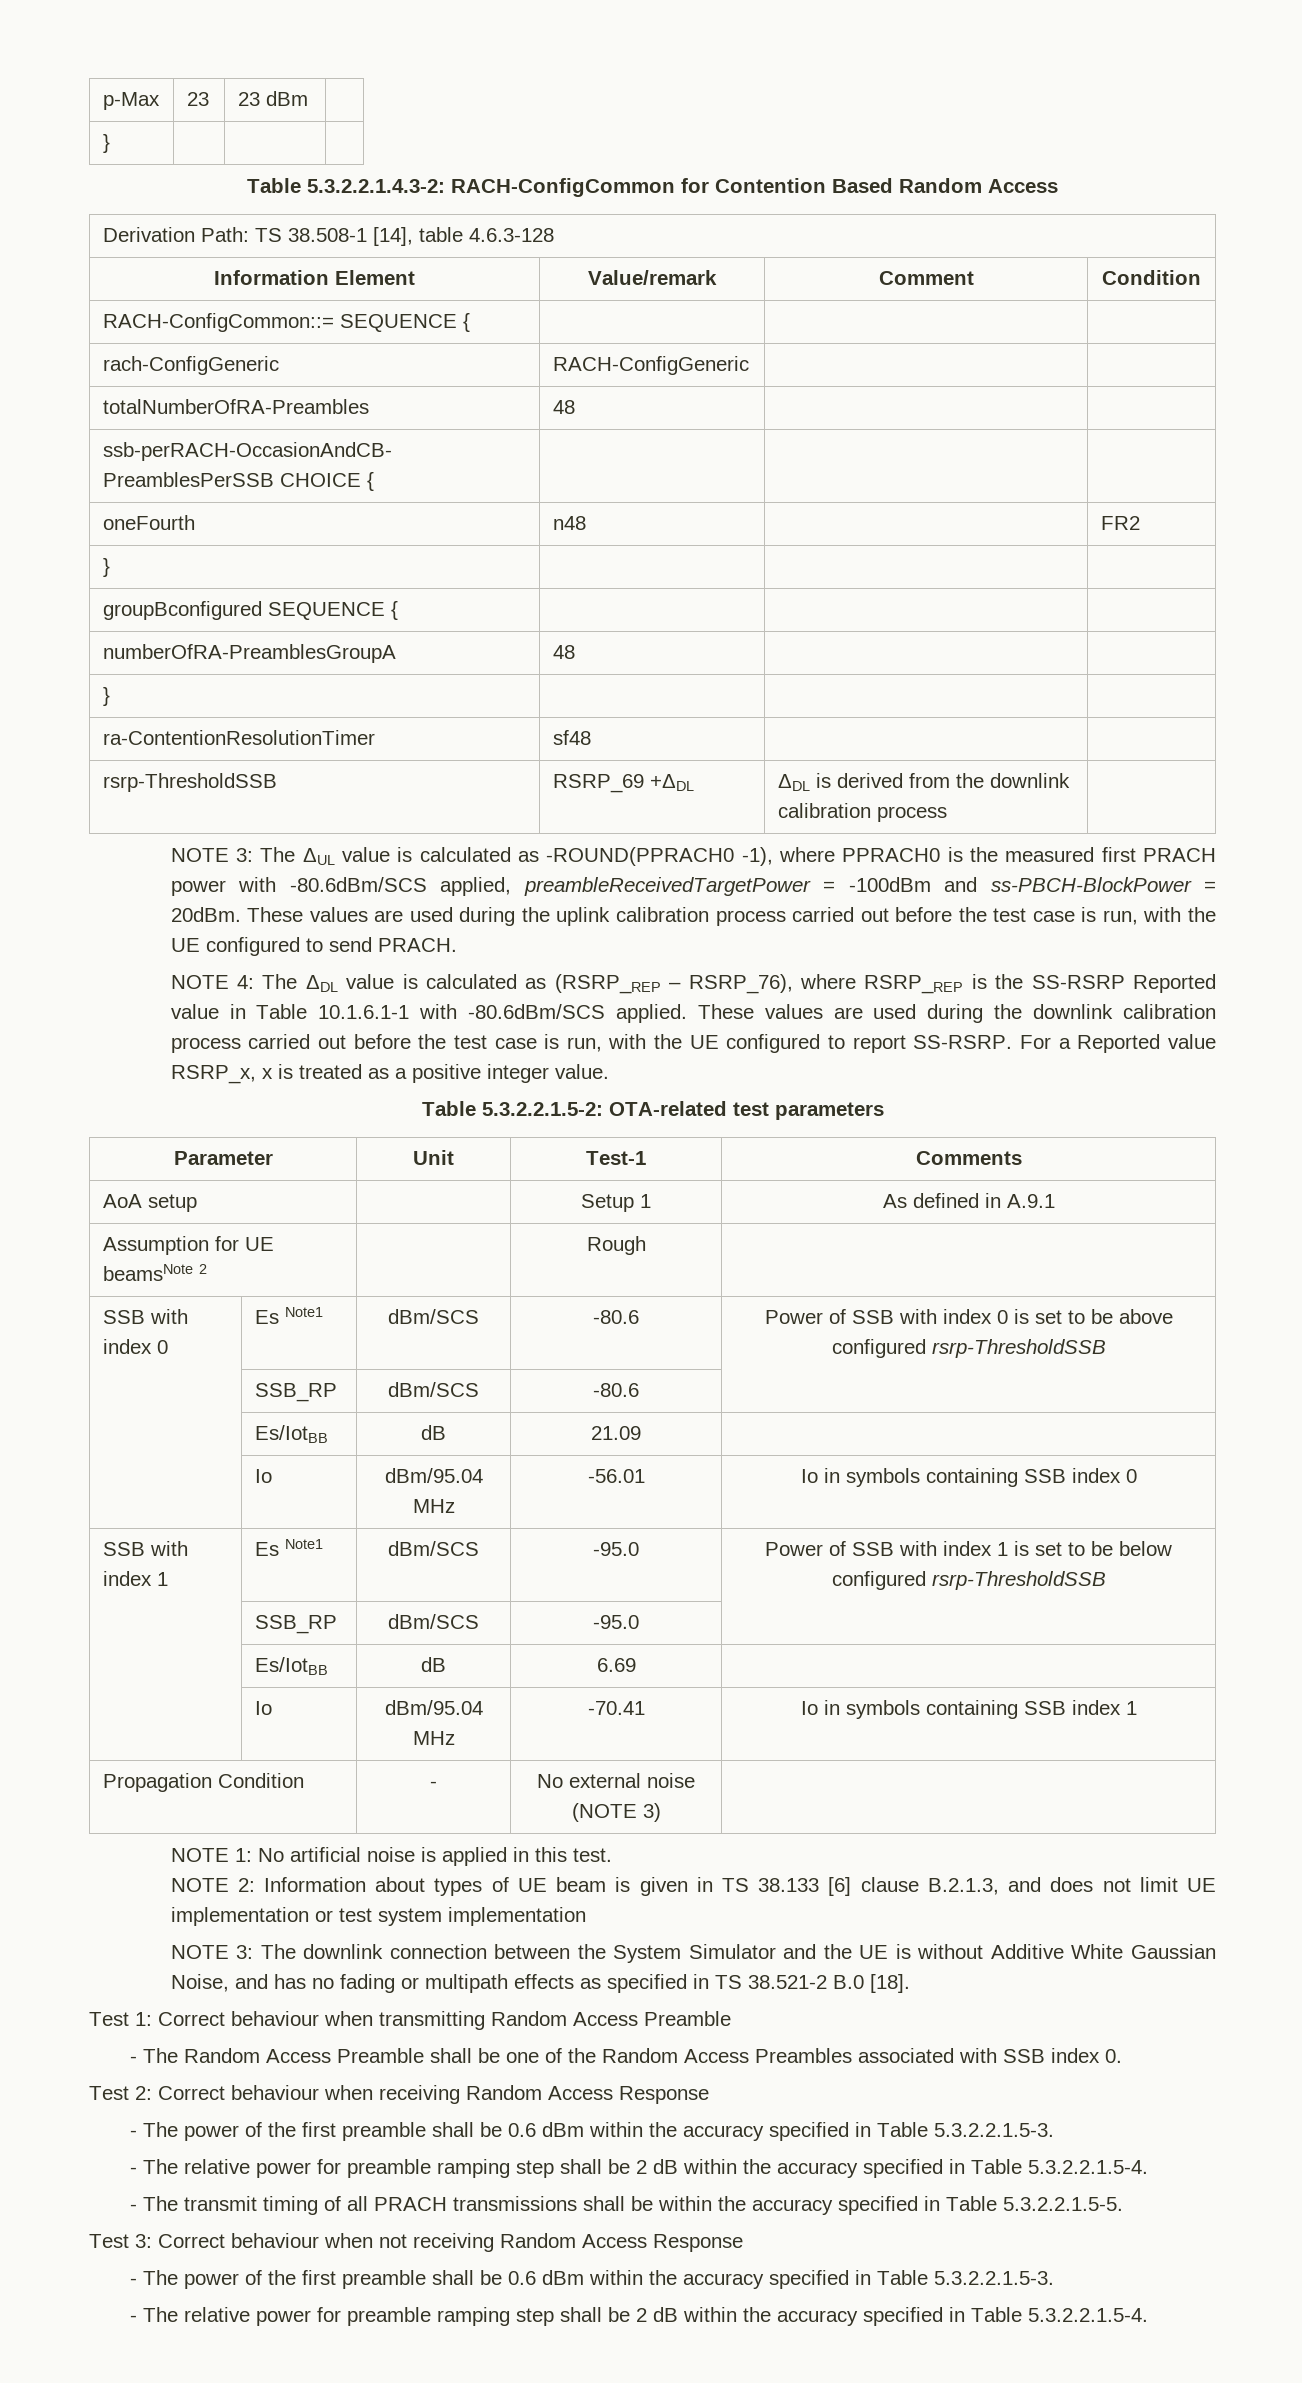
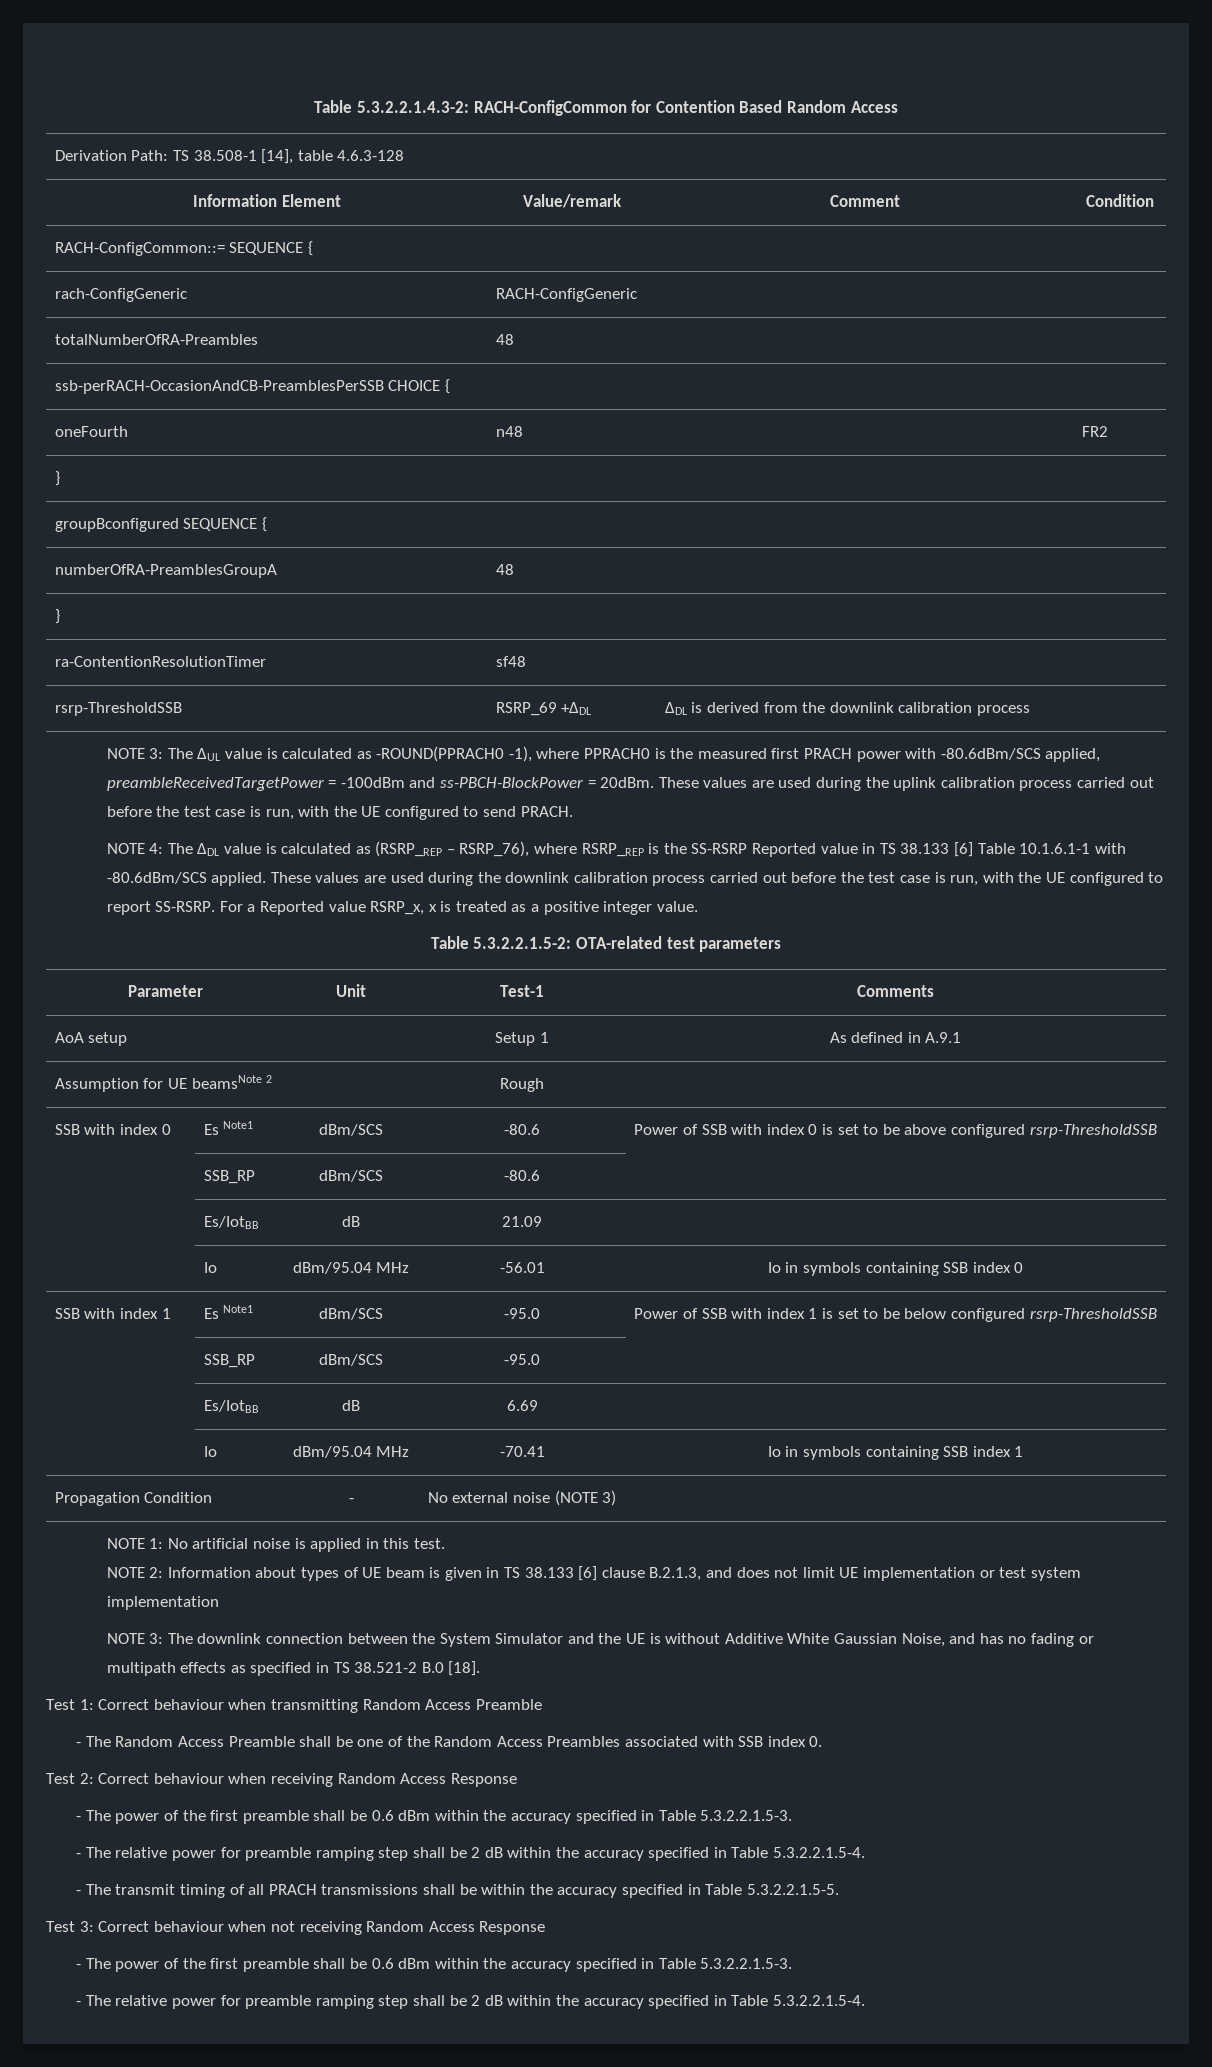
[102,92,160,110] [186,92,209,106] [237,91,308,106] [102,134,110,153] p-Max | 23 | 23 dBm | // } | | | // -> (314, 106) none
(246, 1011) none -> [879,842,973,857] TS 38.133 [6]

